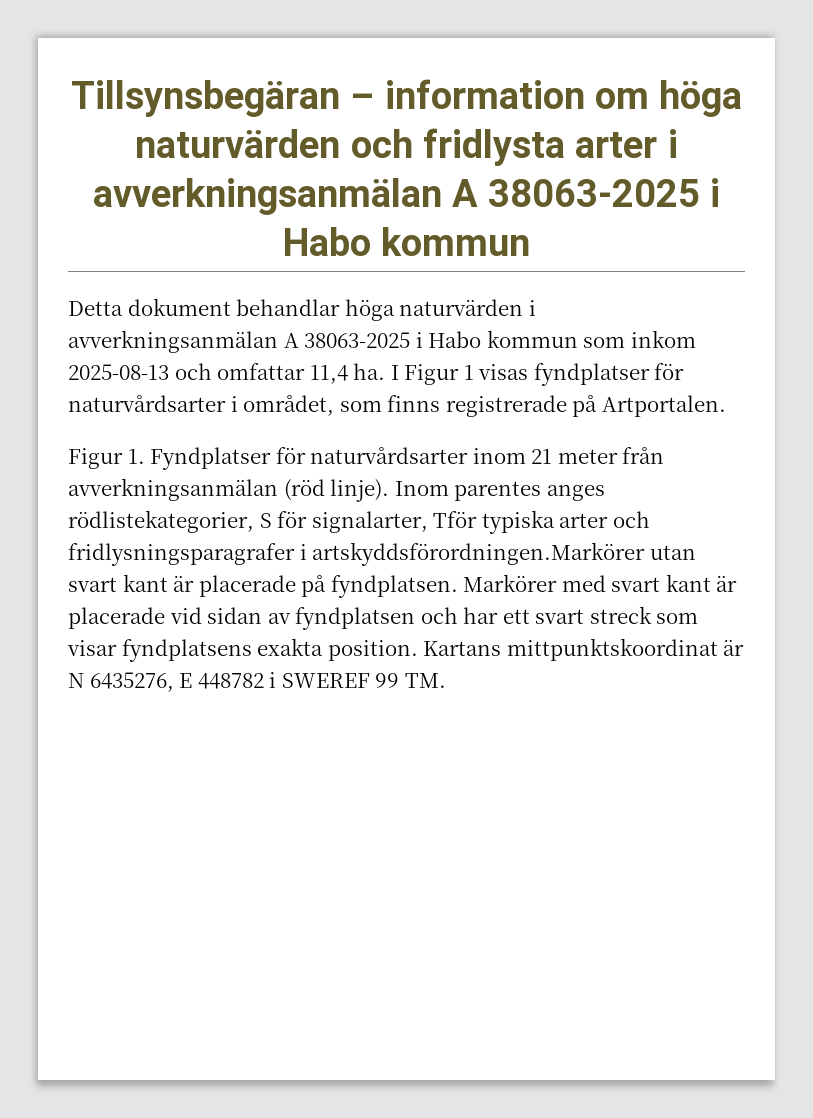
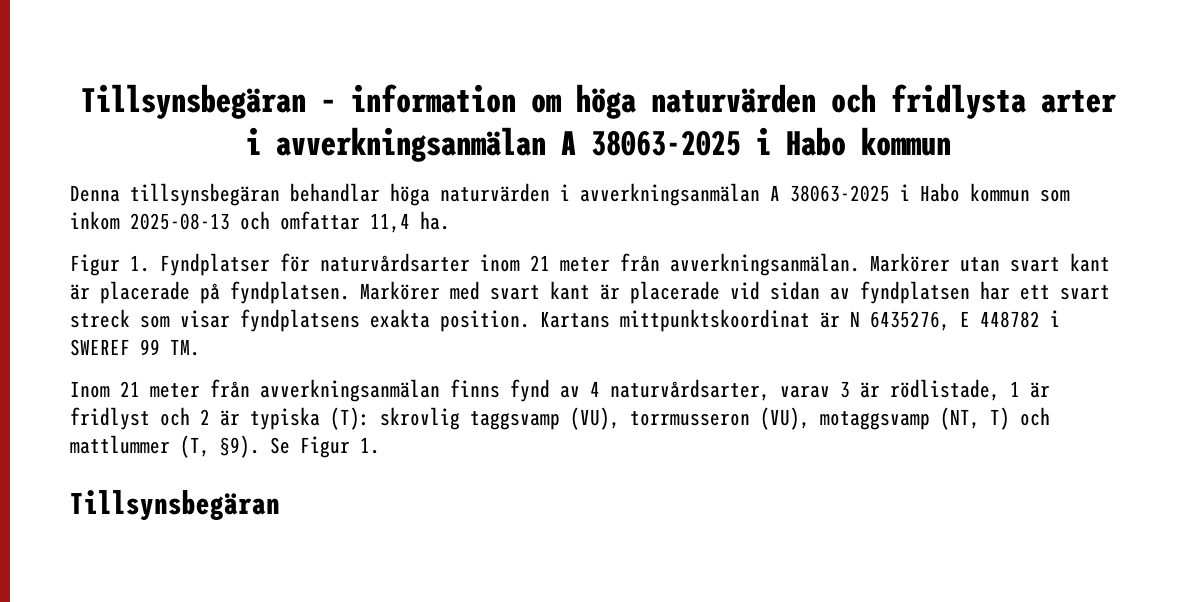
[68,298,231,316] Detta dokument -> [70,183,280,206] Denna tillsynsbegäran
[390,363,685,386] [68,395,726,417] I Figur 1 visas fyndplatser för naturvårdsarter i området, som finns registrerade på Artportalen. -> (450, 220) none
[68,478,605,502] [68,510,650,534] [68,542,646,566] avverkningsanmälan (röd linje). Inom parentes anges rödlistekategorier, S för signalarter, Tför typiska arter och fridlysningsparagrafer i artskyddsförordningen.Markörer -> [670,253,950,276] avverkningsanmälan. Markörer
[420,607,458,624] och -> (970, 292) none
(446, 680) none -> [70,379,1050,402] [70,407,1050,430] [70,435,380,458] [70,490,280,521] // Inom 21 meter från avverkningsanmälan finns fynd av 4 naturvårdsarter, varav 3 är rödlistade, 1 är fridlyst och 2 är typiska (T): skrovlig taggsvamp (VU), torrmusseron (VU), motaggsvamp (NT, T) och mattlummer (T, §9). Se Figur 1. // Tillsynsbegäran

